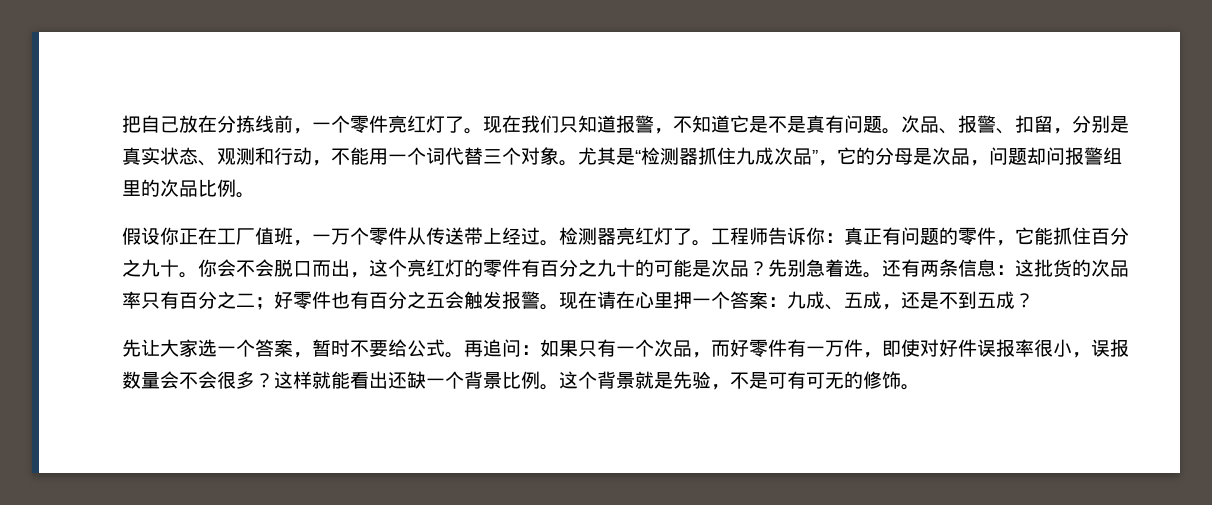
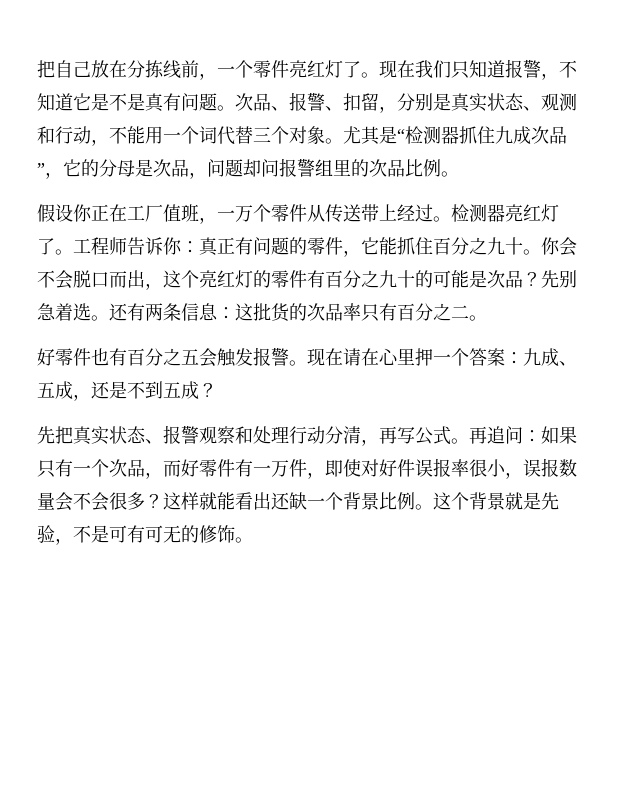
[255,297,274,310] ； -> [469,315,487,321] 。 //
[141,339,407,358] 让大家选一个答案，暂时不要给 -> [55,425,415,446] 把真实状态、报警观察和处理行动分清，再写

